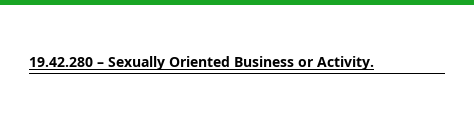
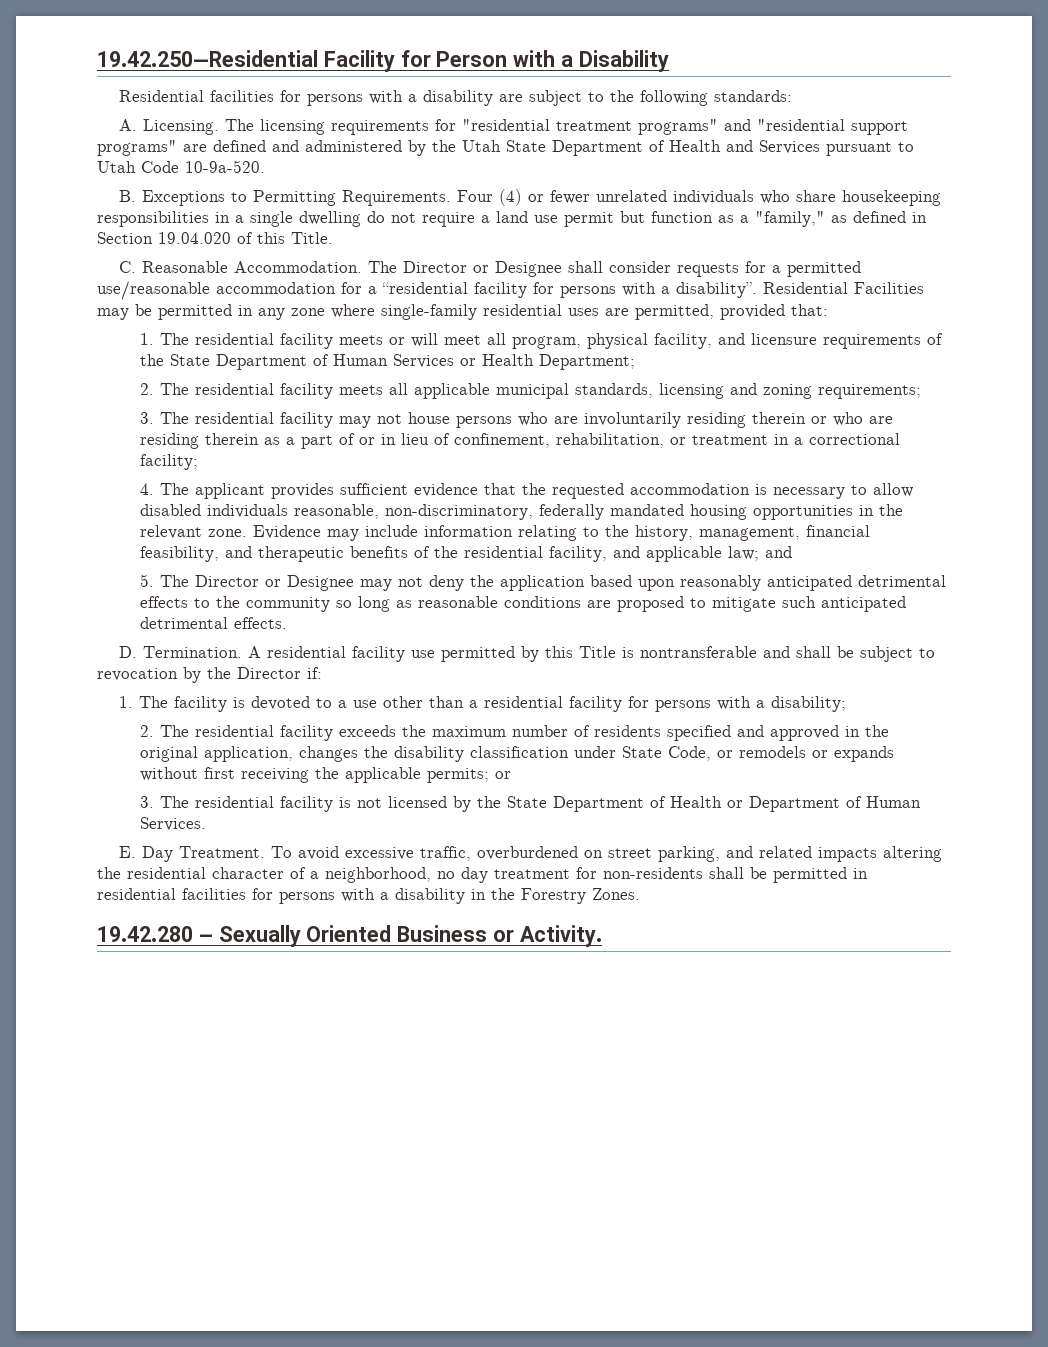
(29, 62) none -> [97,50,669,72] [119,90,793,106] [119,119,909,135] [97,140,914,156] [97,160,265,173] [119,189,942,206] [97,211,927,227] [97,232,333,244] [119,261,862,277] [97,281,924,300] [97,304,828,320] [140,333,944,349] [140,354,636,370] [140,383,922,399] [140,412,894,428] [140,433,901,449] [140,454,199,470] [140,483,914,499] [140,504,904,520] [140,525,871,541] [140,546,793,562] [140,574,947,591] [140,596,907,612] [140,617,288,629] [119,646,936,662] [97,667,322,683] [119,696,847,712] [140,725,890,741] [140,746,895,762] [140,767,512,783] [140,796,922,812] [140,817,207,831] [119,846,943,862] [97,867,868,883] [97,888,640,904] 19.42.250—Residential Facility for Person with a Disability // Residential facilities for persons with a disability are subject to the following standards: // A. Licensing. The licensing requirements for "residential treatment programs" and "residential support programs" are defined and administered by the Utah State Department of Health and Services pursuant to Utah Code 10-9a-520. // B. Exceptions to Permitting Requirements. Four (4) or fewer unrelated individuals who share housekeeping responsibilities in a single dwelling do not require a land use permit but function as a "family," as defined in Section 19.04.020 of this Title. // C. Reasonable Accommodation. The Director or Designee shall consider requests for a permitted use/reasonable accommodation for a “residential facility for persons with a disability”. Residential Facilities may be permitted in any zone where single-family residential uses are permitted, provided that: // 1. The residential facility meets or will meet all program, physical facility, and licensure requirements of the State Department of Human Services or Health Department; // 2. The residential facility meets all applicable municipal standards, licensing and zoning requirements; // 3. The residential facility may not house persons who are involuntarily residing therein or who are residing therein as a part of or in lieu of confinement, rehabilitation, or treatment in a correctional facility; // 4. The applicant provides sufficient evidence that the requested accommodation is necessary to allow disabled individuals reasonable, non-discriminatory, federally mandated housing opportunities in the relevant zone. Evidence may include information relating to the history, management, financial feasibility, and therapeutic benefits of the residential facility, and applicable law; and // 5. The Director or Designee may not deny the application based upon reasonably anticipated detrimental effects to the community so long as reasonable conditions are proposed to mitigate such anticipated detrimental effects. // D. Termination. A residential facility use permitted by this Title is nontransferable and shall be subject to revocation by the Director if: // 1. The facility is devoted to a use other than a residential facility for persons with a disability; // 2. The residential facility exceeds the maximum number of residents specified and approved in the original application, changes the disability classification under State Code, or remodels or expands without first receiving the applicable permits; or // 3. The residential facility is not licensed by the State Department of Health or Department of Human Services. // E. Day Treatment. To avoid excessive traffic, overburdened on street parking, and related impacts altering the residential character of a neighborhood, no day treatment for non-residents shall be permitted in residential facilities for persons with a disability in the Forestry Zones. //

